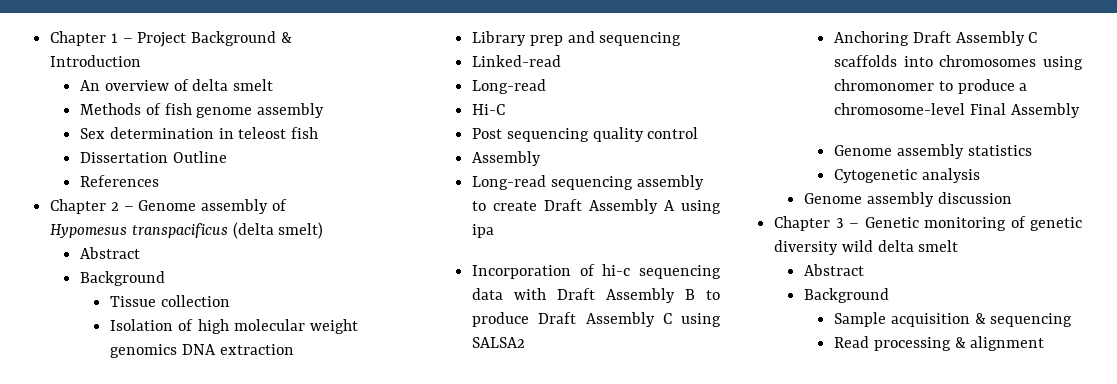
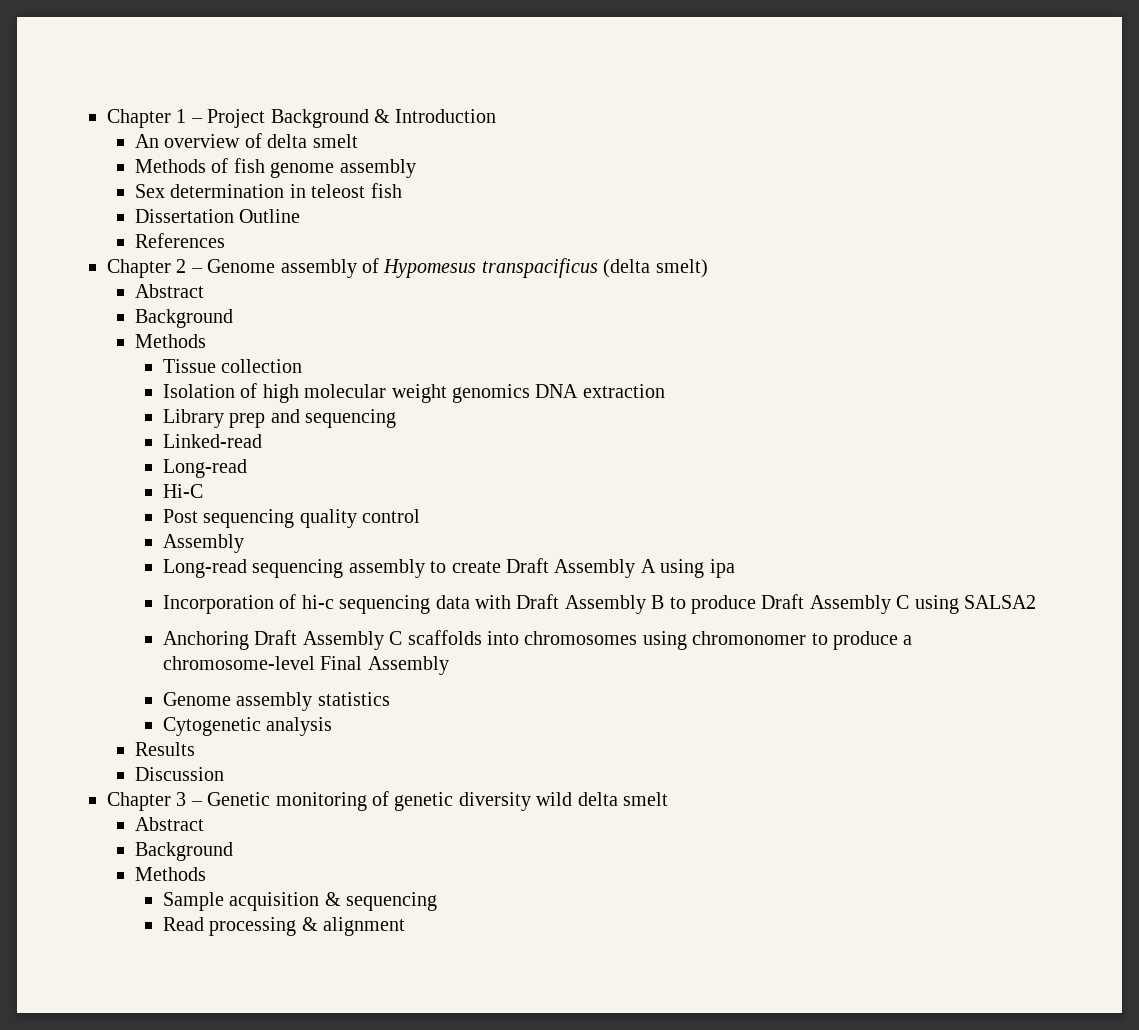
(166, 278) none -> [134,334,206,348] // Methods
[804,192,1012,207] Genome assembly discussion -> [134,742,195,756] [134,767,224,781] Results // Discussion
(890, 295) none -> [134,867,206,881] // Methods

